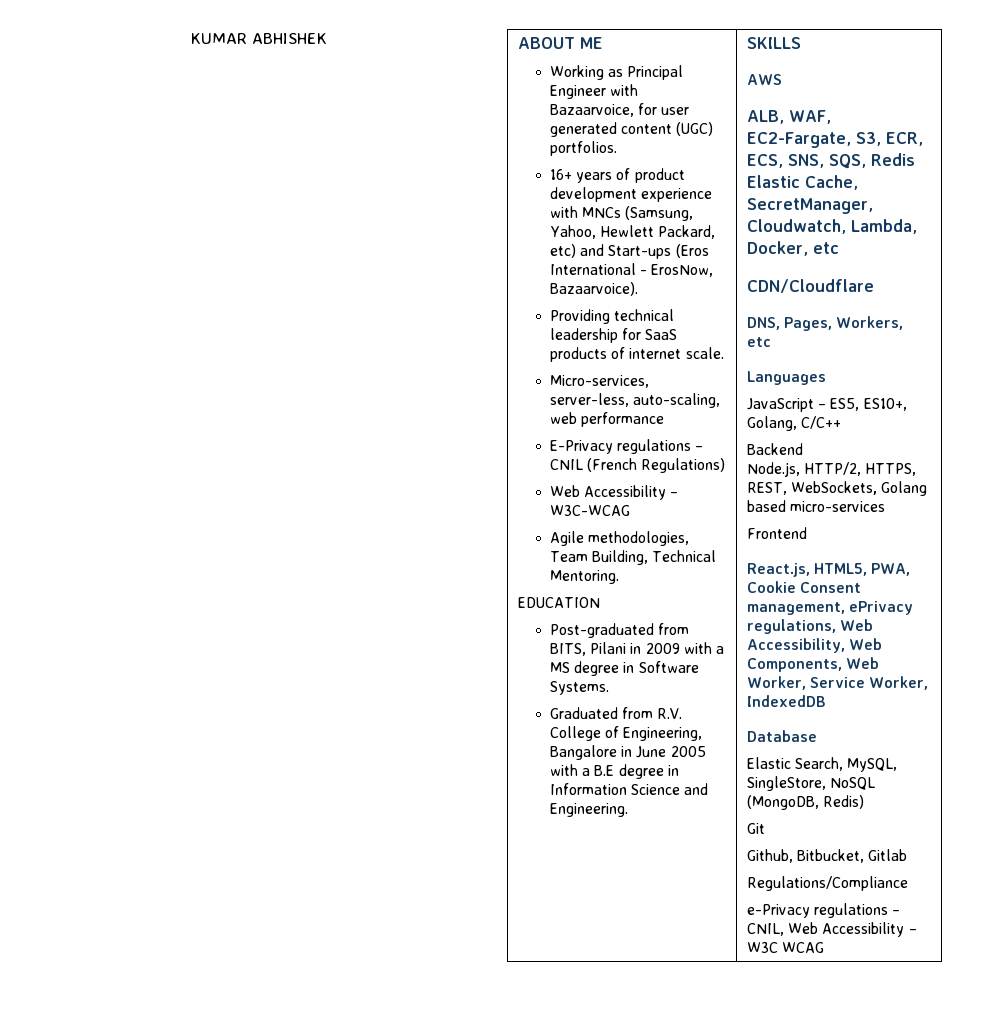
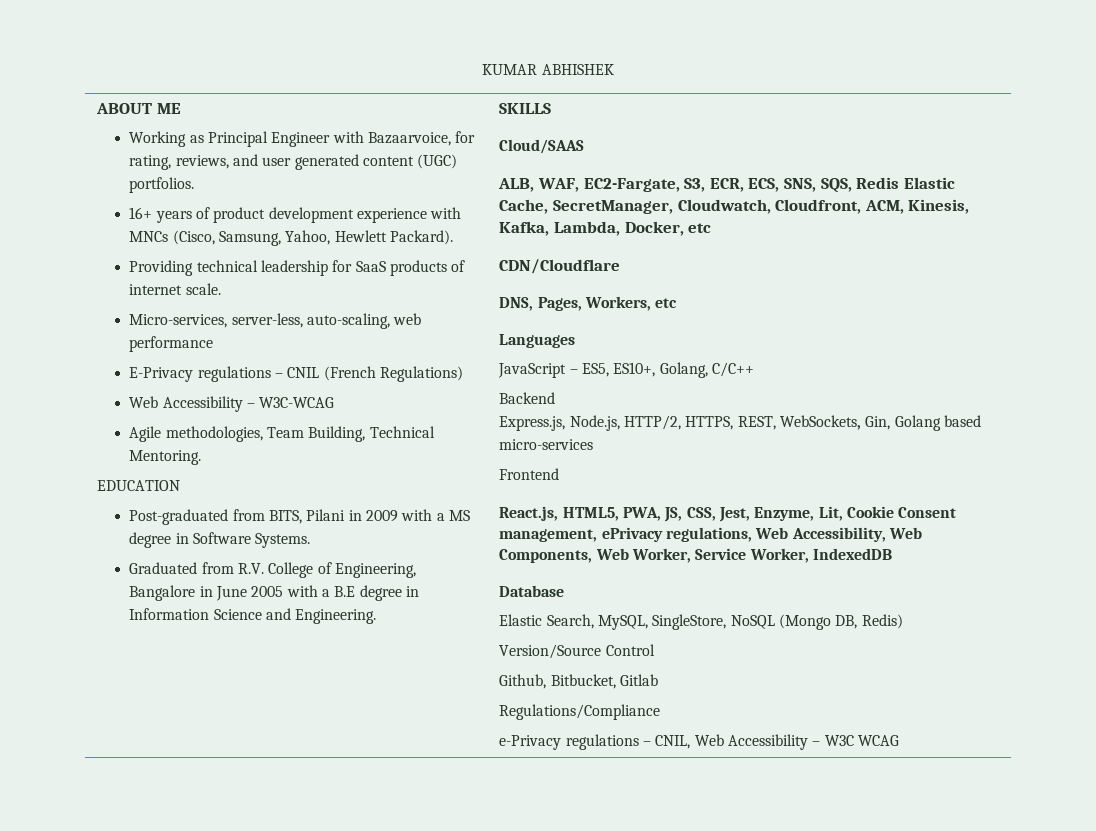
(658, 109) none -> [129,154,258,170] rating, reviews, and
[625,206,694,221] [550,225,716,239] [550,244,709,259] [550,263,714,277] [550,282,639,296] (Samsung, Yahoo, Hewlett Packard, etc) and Start-ups (Eros International - ErosNow, Bazaarvoice). -> [172,230,453,246] (Cisco, Samsung, Yahoo, Hewlett Packard).
[747,74,783,85] AWS -> [499,139,585,154] Cloud/SAAS
(847, 226) none -> [775,199,970,214] [499,221,550,236] Cloudfront, ACM, Kinesis, Kafka,
(804, 449) none -> [499,416,566,431] Express.js,
(878, 488) none -> [865,416,891,430] Gin,
(911, 569) none -> [664,506,843,522] JS, CSS, Jest, Enzyme, Lit,
[747,795,820,810] (MongoDB, -> [778,614,858,630] (Mongo DB,
[747,823,766,834] Git -> [499,644,655,659] Version/Source Control

